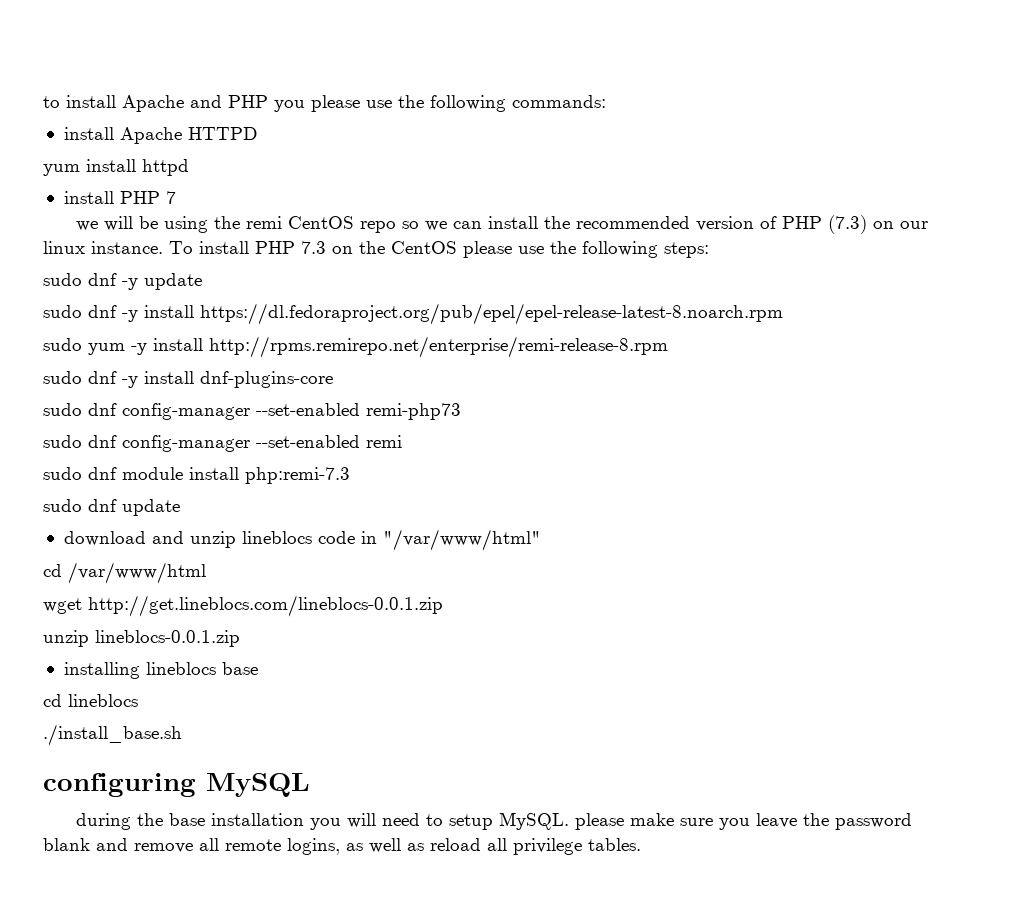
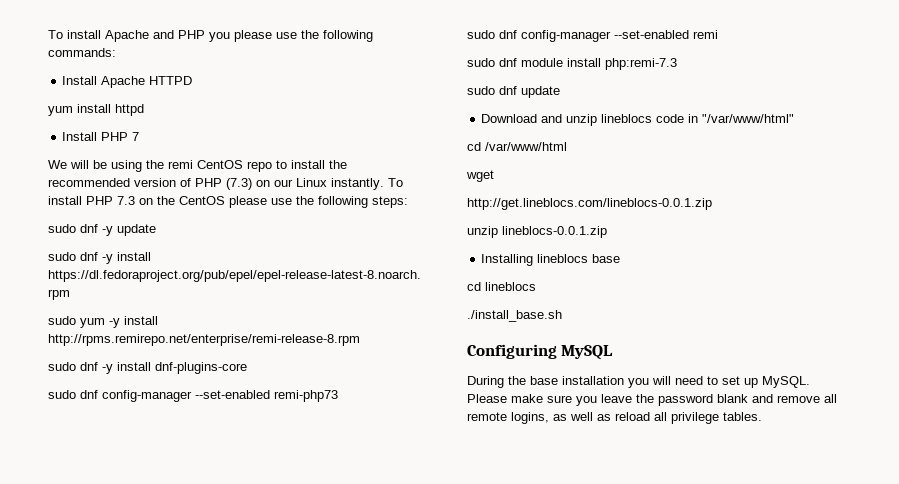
[43,96,60,108] to -> [48,30,63,39] To
[63,127,114,140] install -> [62,76,98,85] Install
[63,191,114,204] install -> [62,132,98,141] Install
[76,221,99,231] we -> [48,160,67,169] We
[402,221,483,231] so we can -> [276,160,287,169] to
[43,241,163,254] linux instance. -> [296,178,384,190] Linux instantly.
[63,531,146,546] download -> [481,114,538,123] Download
(82, 606) none -> (494, 176) //
[63,662,140,679] installing -> [481,254,534,266] Installing
[43,773,196,797] configuring -> [467,344,557,359] Configuring
[76,813,132,830] during -> [467,376,504,388] During
[449,812,625,830] setup MySQL. please -> [722,376,810,388] [467,394,507,403] set up MySQL. Please

